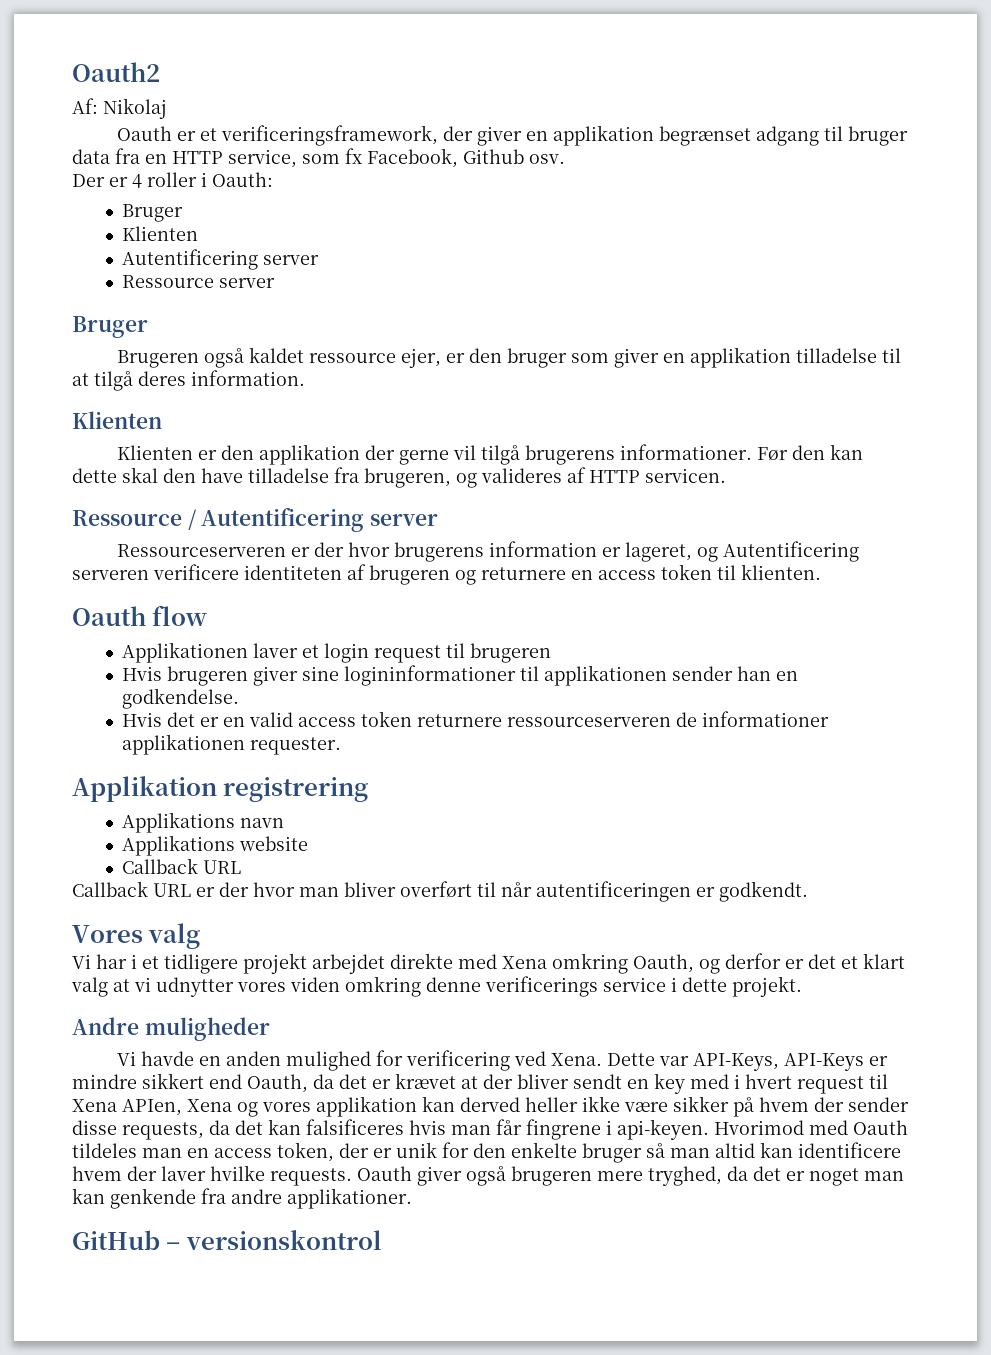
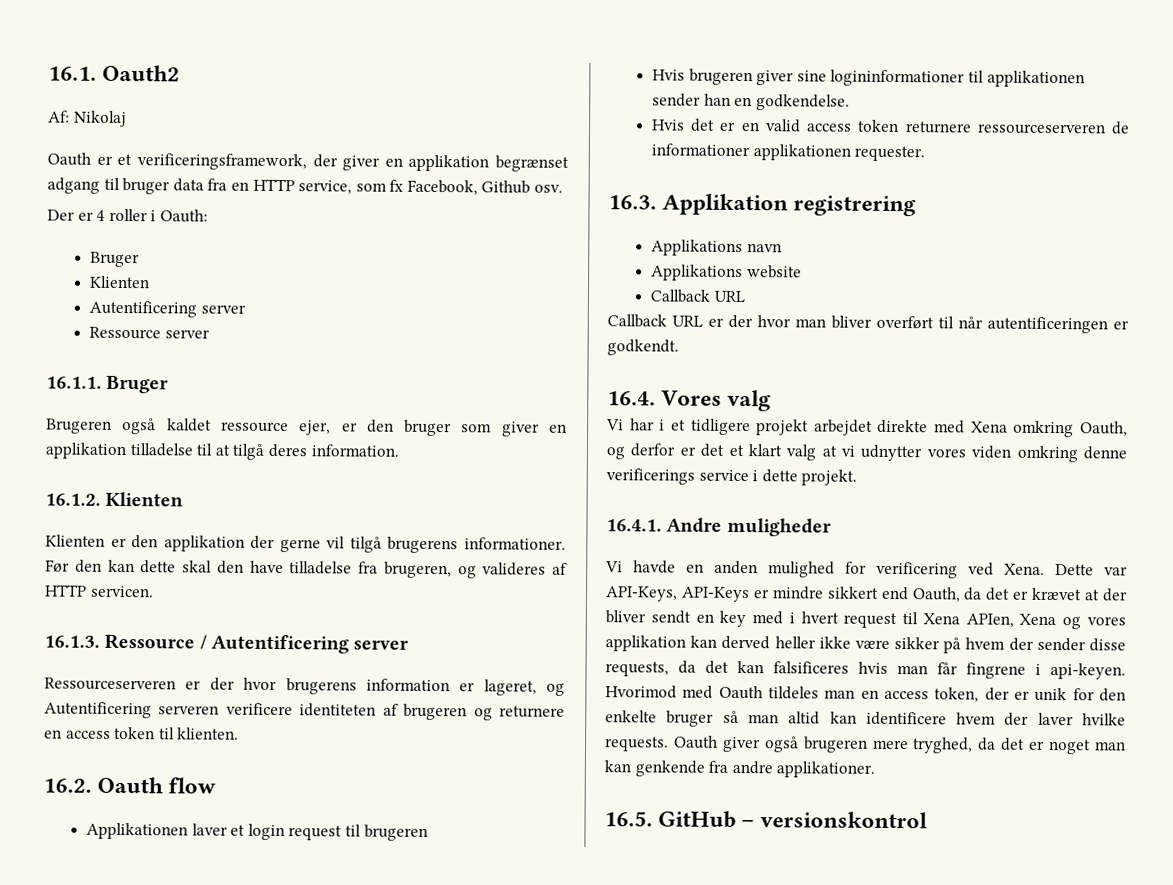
(72, 72) none -> [48,66,97,81] 16.1.
(276, 283) none -> [46,376,102,389] 16.1.1.
(305, 378) none -> [45,493,101,506] 16.1.2.
(726, 475) none -> [44,635,100,648] 16.1.3.
(821, 572) none -> [43,778,92,793] 16.2.
(342, 746) none -> [608,195,657,210] 16.3.
(808, 891) none -> [607,391,656,406] 16.4.
(802, 986) none -> [606,519,662,532] 16.4.1.
(412, 1198) none -> [604,811,653,827] 16.5.

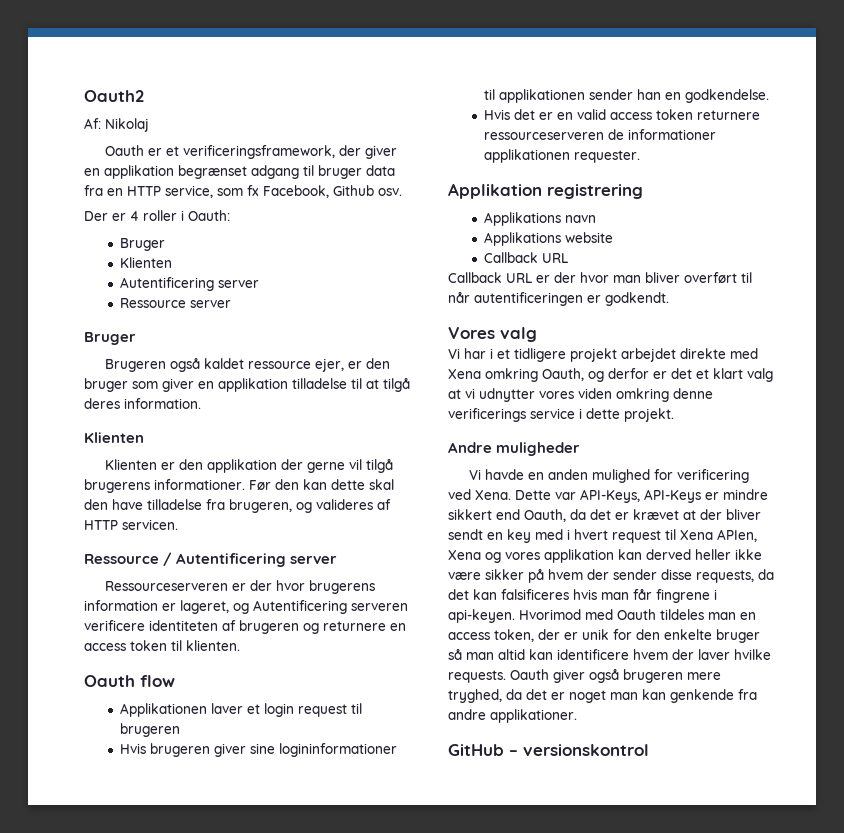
[48,66,97,81] 16.1. -> (84, 96) none
[46,376,102,389] 16.1.1. -> (232, 304) none
[45,493,101,506] 16.1.2. -> (201, 403) none
[44,635,100,648] 16.1.3. -> (178, 524) none
[43,778,92,793] 16.2. -> (240, 645) none
[608,195,657,210] 16.3. -> (641, 156) none
[607,391,656,406] 16.4. -> (669, 299) none
[606,519,662,532] 16.4.1. -> (674, 415) none
[604,811,653,827] 16.5. -> (577, 716) none

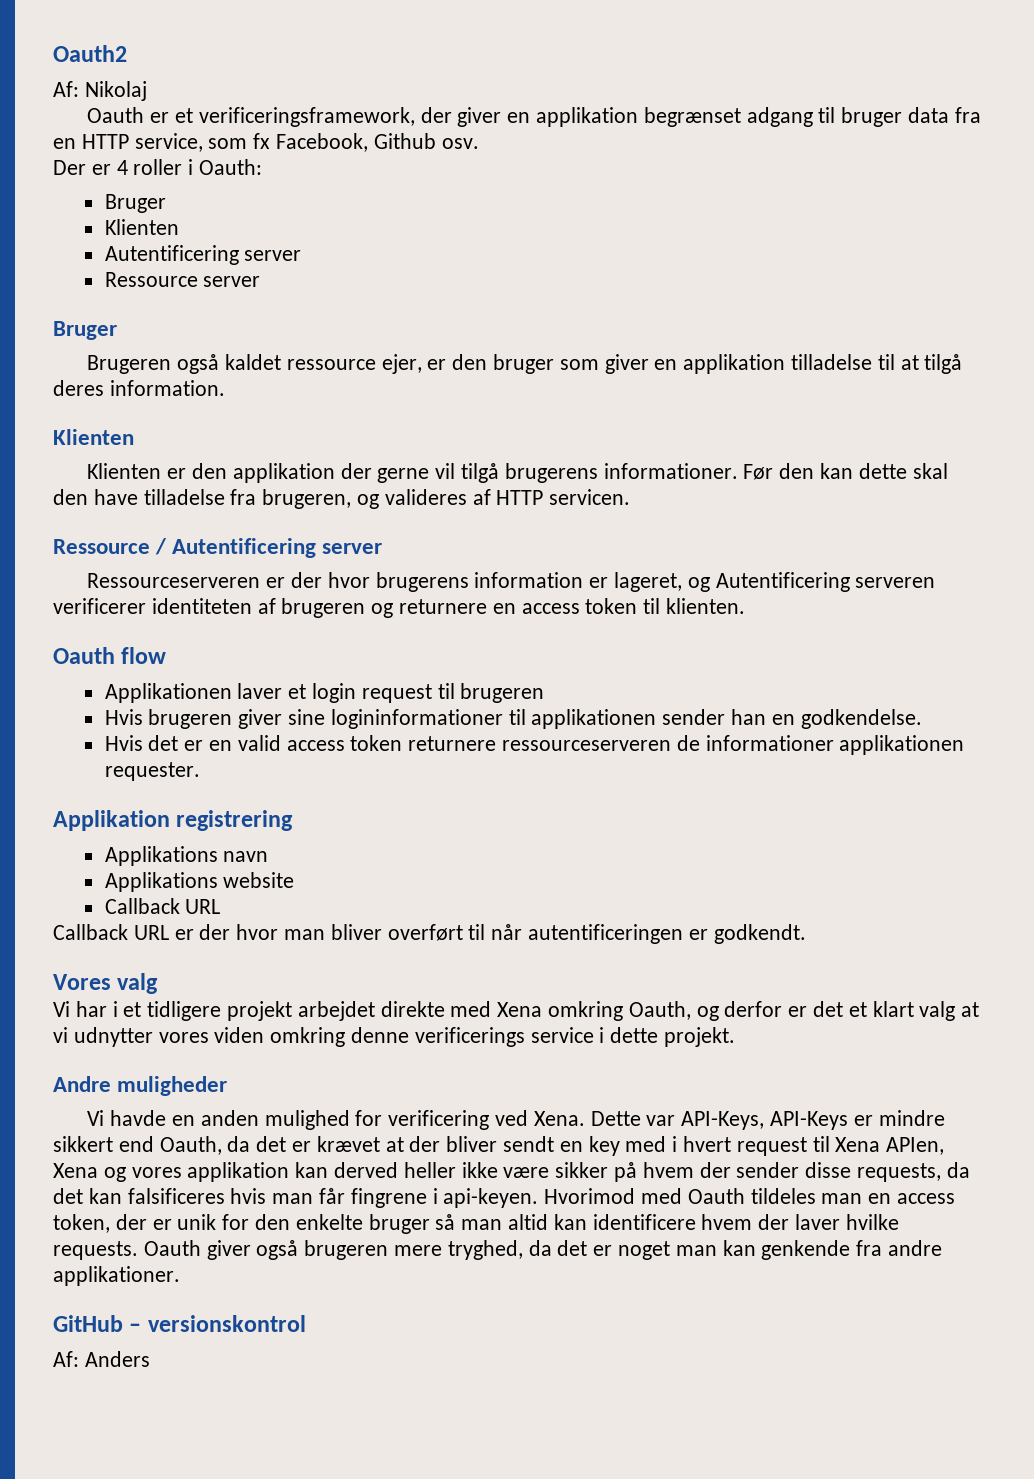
[84,620,145,631] verificere -> [53,598,146,614] verificerer
(649, 750) none -> [53,1351,150,1367] // Af: Anders

